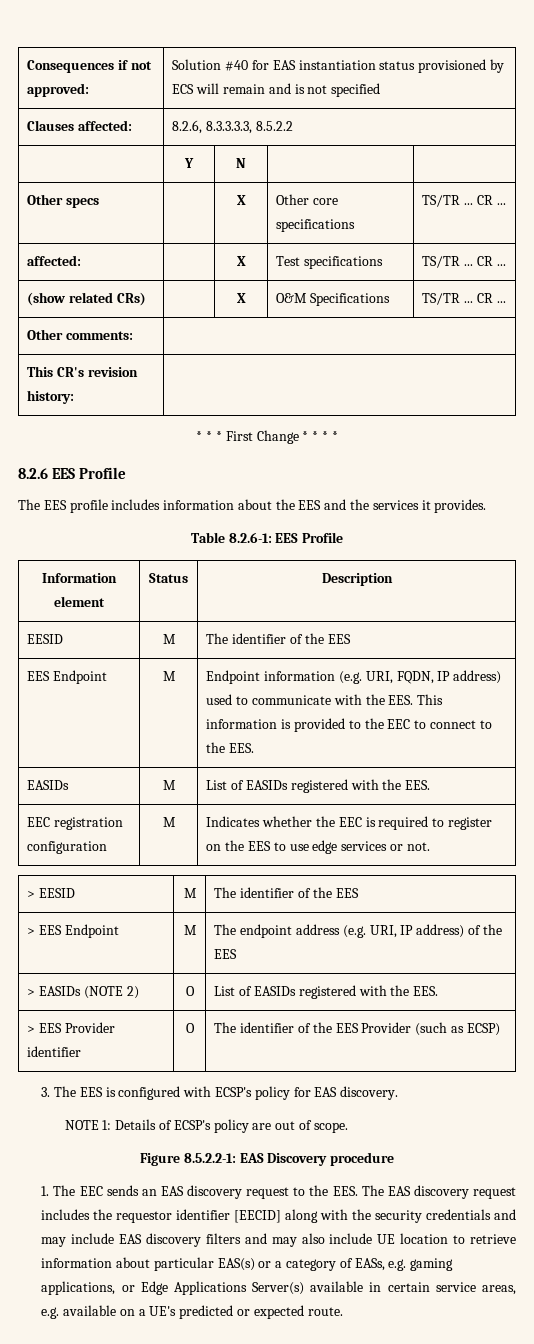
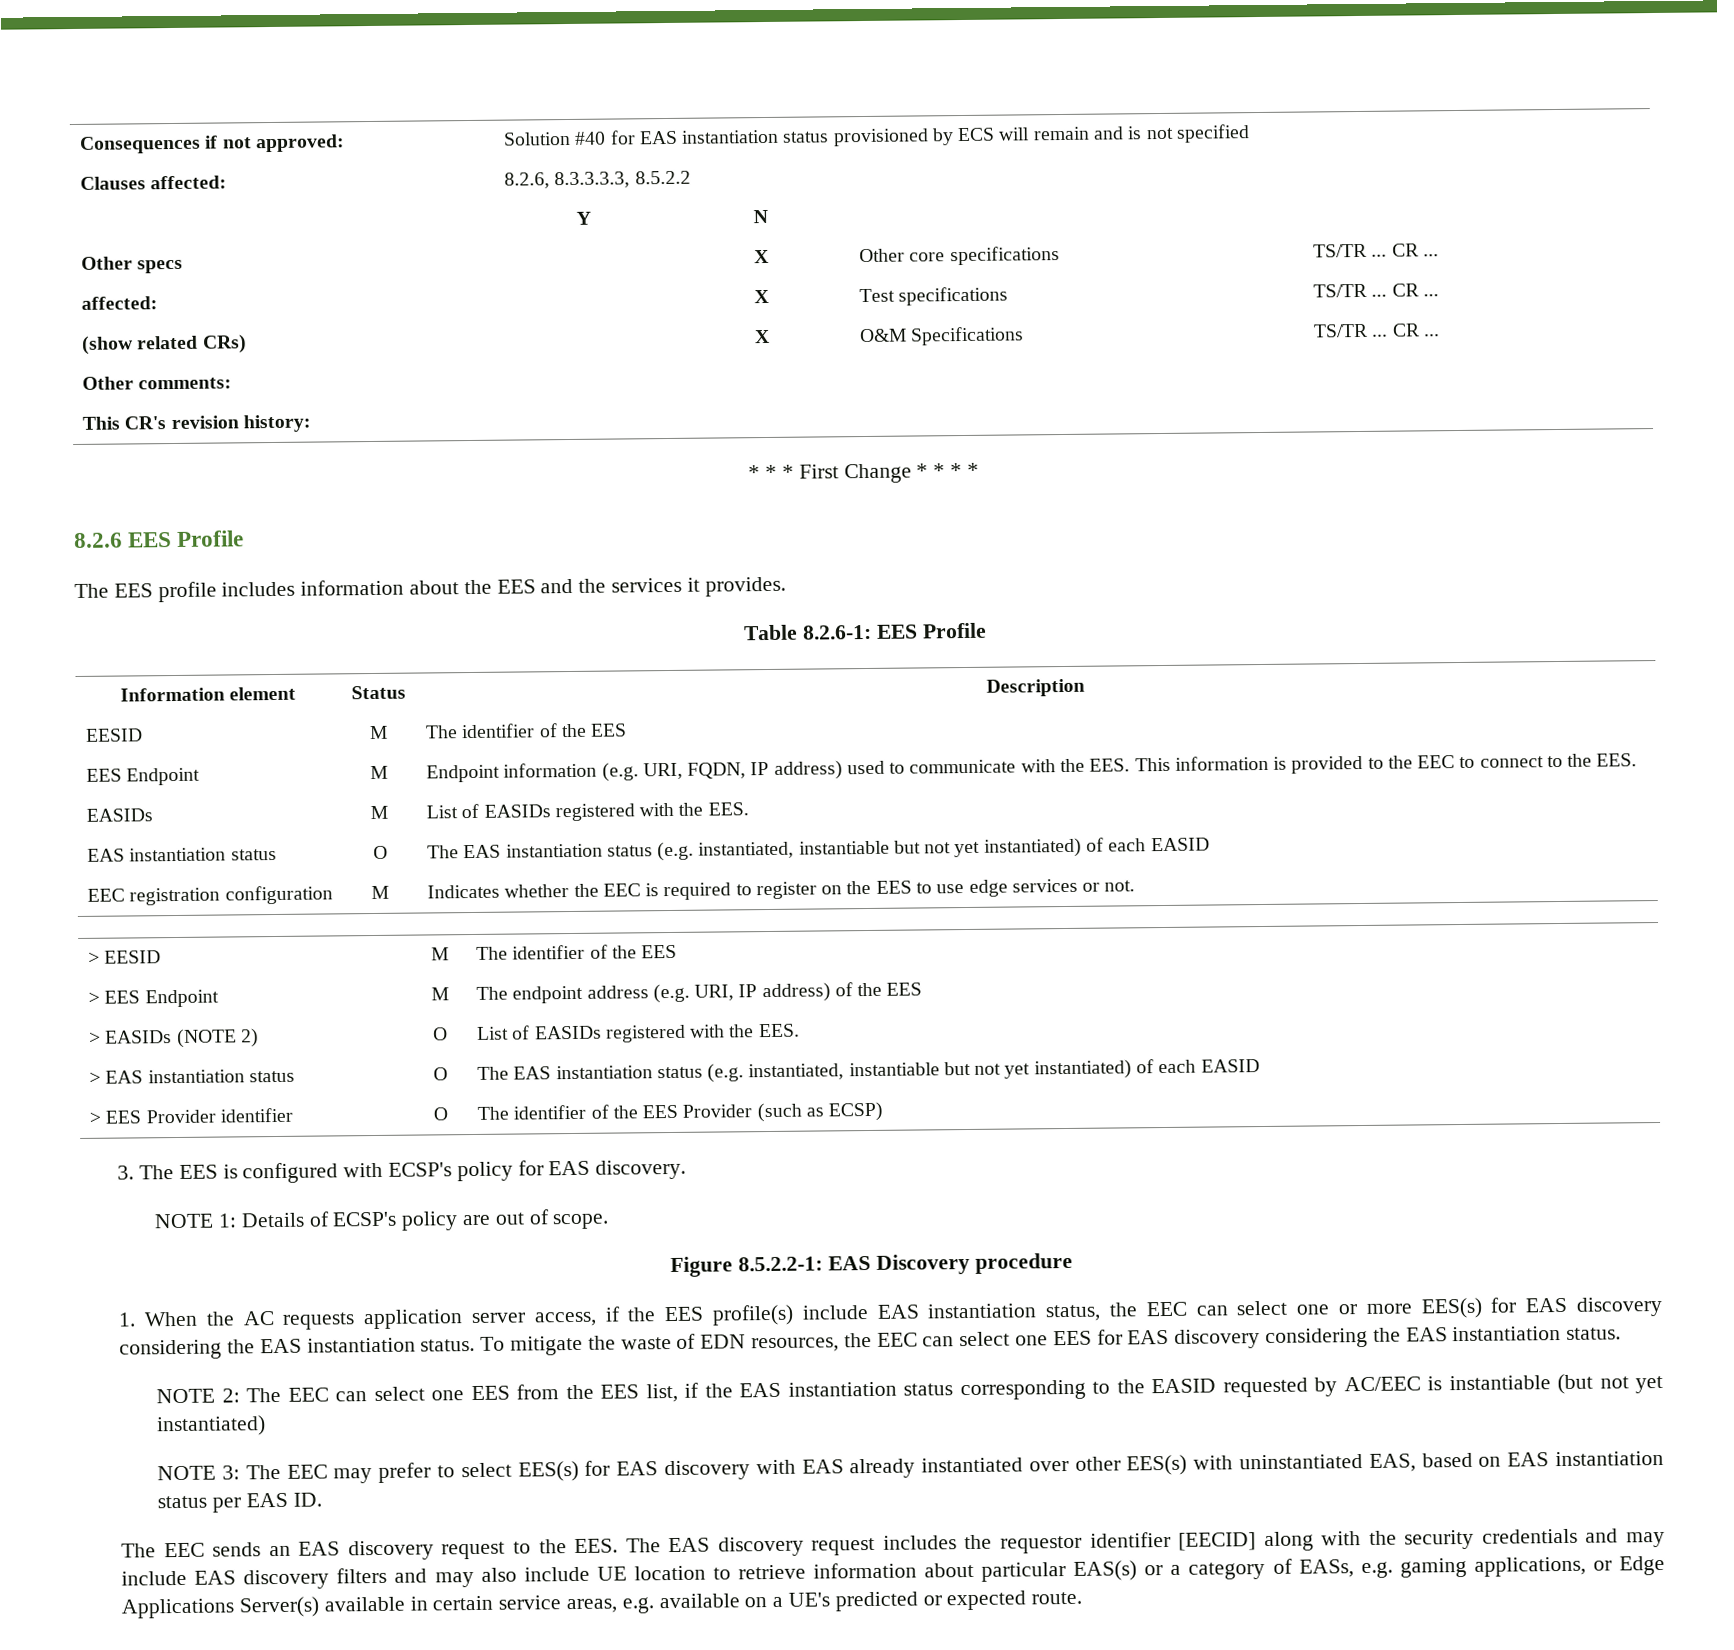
(431, 785) none -> [87,847,277,862] [372,845,388,860] [427,837,1210,862] // EAS instantiation status | O | The EAS instantiation status (e.g. instantiated, instantiable but not yet instantiated) of each EASID
(439, 991) none -> [89,1069,295,1084] [433,1067,448,1081] [477,1059,1260,1083] // > EAS instantiation status | O | The EAS instantiation status (e.g. instantiated, instantiable but not yet instantiated) of each EASID
(50, 1191) none -> [143,1296,1664,1330] [119,1325,1622,1360] [156,1373,1664,1404] [156,1415,267,1437] [157,1450,1664,1484] [157,1492,322,1513] When the AC requests application server access, if the EES profile(s) include EAS instantiation status, the EEC can select one or more EES(s) for EAS discovery considering the EAS instantiation status. To mitigate the waste of EDN resources, the EEC can select one EES for EAS discovery considering the EAS instantiation status. // NOTE 2: The EEC can select one EES from the EES list, if the EAS instantiation status corresponding to the EASID requested by AC/EEC is instantiable (but not yet instantiated) // NOTE 3: The EEC may prefer to select EES(s) for EAS discovery with EAS already instantiated over other EES(s) with uninstantiated EAS, based on EAS instantiation status per EAS ID. //

